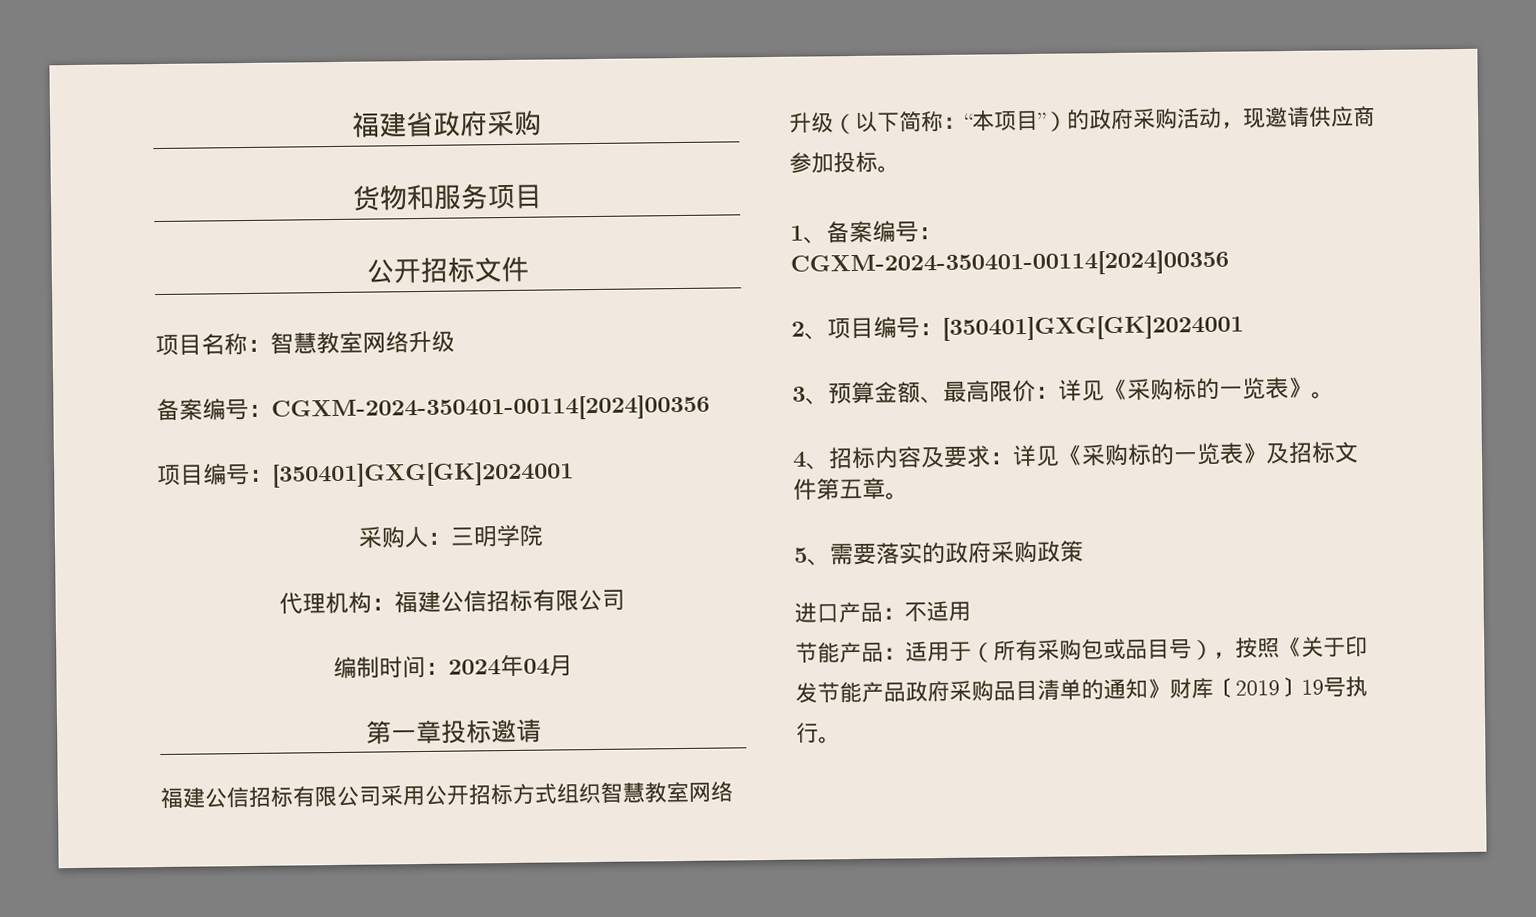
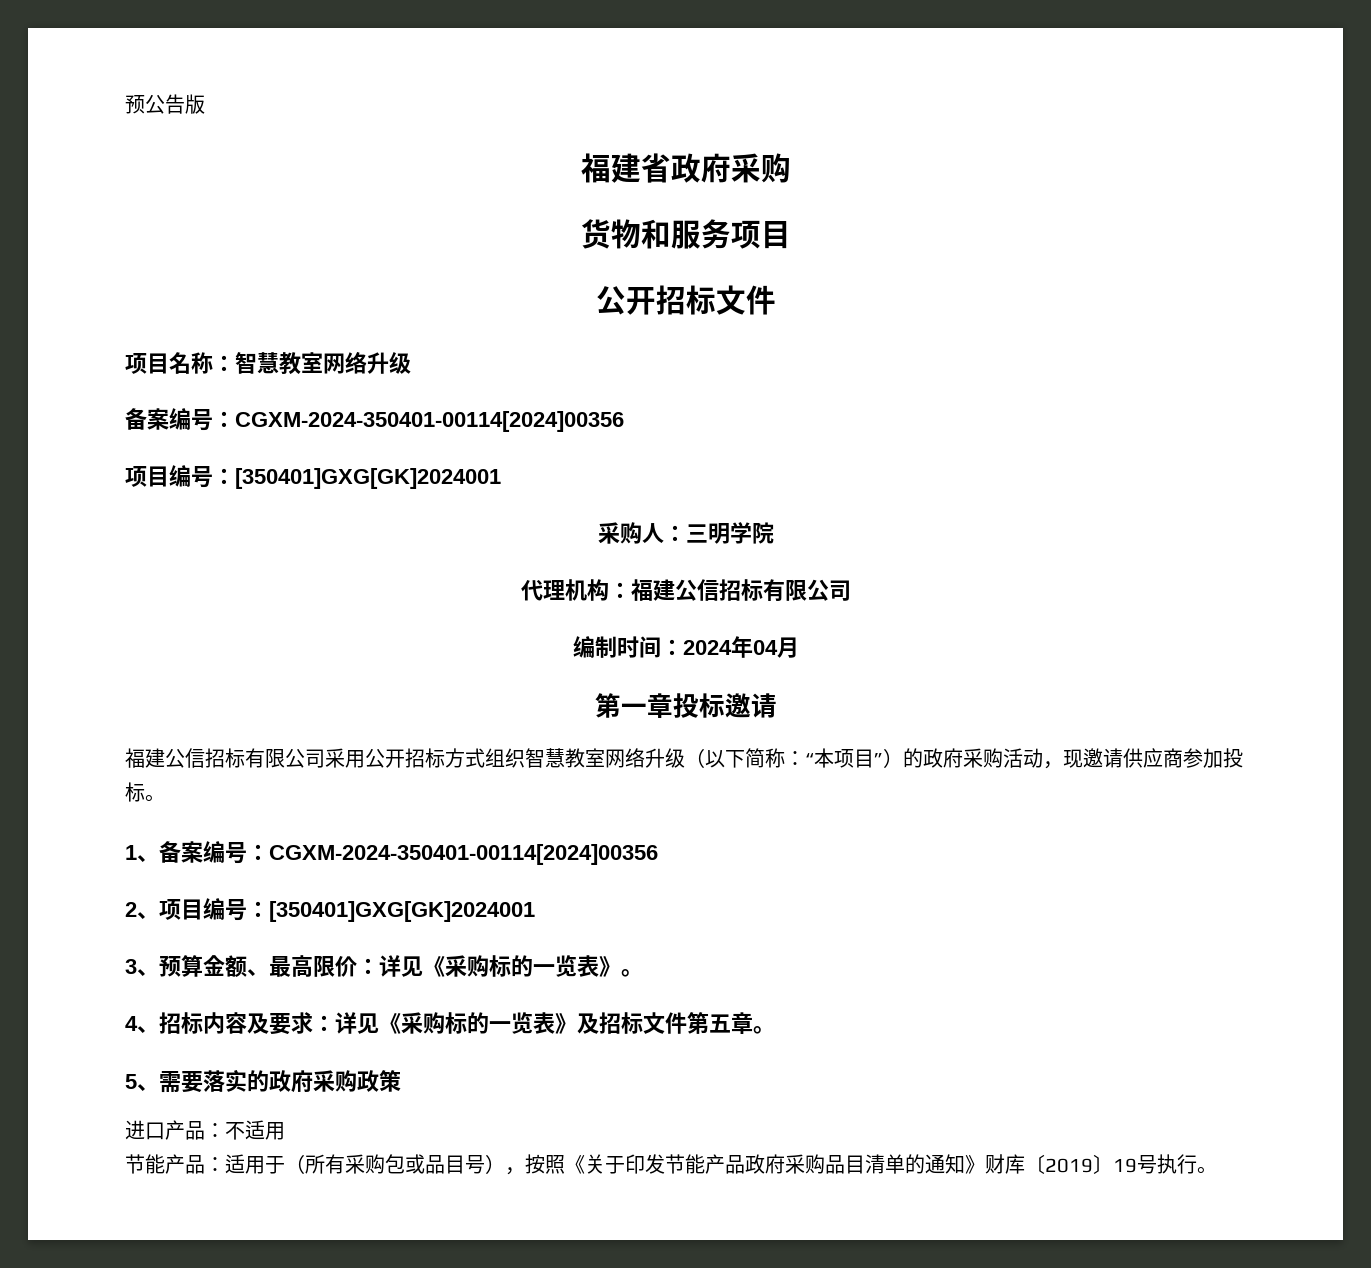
(350, 124) none -> [125,94,205,114] 预公告版 //

